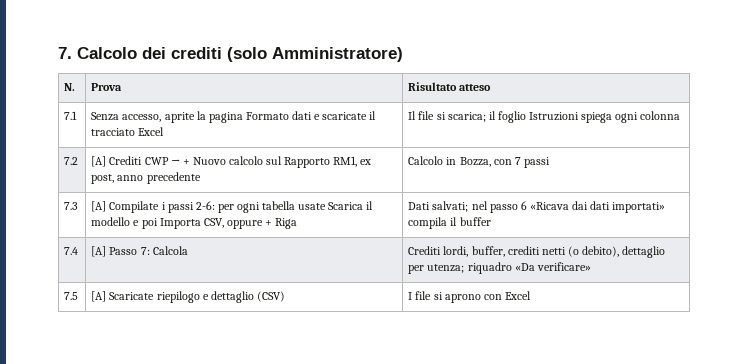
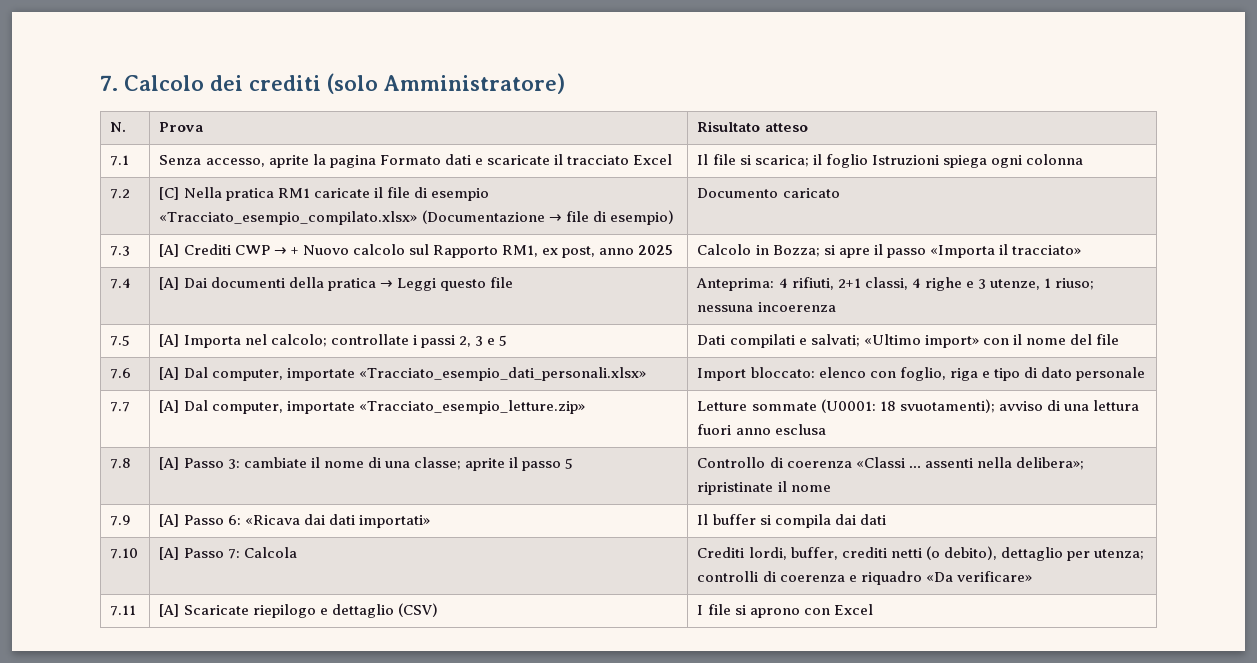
(79, 161) none -> [159,187,489,201] [159,210,674,225] [697,188,840,198] [110,246,131,256] | [C] Nella pratica RM1 caricate il file di esempio «Tracciato_esempio_compilato.xlsx» (Documentazione → file di esempio) | Documento caricato // 7.3
[146,172,201,184] precedente -> [638,245,674,255] 2025
[459,157,550,168] [64,202,79,210] [91,201,374,213] [91,217,298,229] [408,201,666,213] [408,217,491,229] [64,247,79,255] Bozza, con 7 passi // 7.3 | [A] Compilate i passi 2-6: per ogni tabella usate Scarica il modello e poi Importa CSV, oppure + Riga | Dati salvati; nel passo 6 «Ricava dai dati importati» compila il buffer // 7.4 -> [772,244,1081,258] [110,278,132,289] [159,277,513,291] [696,277,1095,291] [697,302,836,312] [110,335,131,346] [159,334,507,348] [697,334,1119,348] [110,368,132,379] [159,367,646,381] [697,367,1145,381] [110,402,131,412] [159,400,585,414] [697,399,1139,413] [697,424,826,435] [110,458,132,469] [159,457,574,471] [697,457,1084,470] [697,481,831,495] [110,515,132,526] [159,514,430,528] [697,514,886,528] [110,548,139,559] Bozza; si apre il passo «Importa il tracciato» // 7.4 | [A] Dai documenti della pratica → Leggi questo file | Anteprima: 4 rifiuti, 2+1 classi, 4 righe e 3 utenze, 1 riuso; nessuna incoerenza // 7.5 | [A] Importa nel calcolo; controllate i passi 2, 3 e 5 | Dati compilati e salvati; «Ultimo import» con il nome del file // 7.6 | [A] Dal computer, importate «Tracciato_esempio_dati_personali.xlsx» | Import bloccato: elenco con foglio, riga e tipo di dato personale // 7.7 | [A] Dal computer, importate «Tracciato_esempio_letture.zip» | Letture sommate (U0001: 18 svuotamenti); avviso di una lettura fuori anno esclusa // 7.8 | [A] Passo 3: cambiate il nome di una classe; aprite il passo 5 | Controllo di coerenza «Classi … assenti nella delibera»; ripristinate il nome // 7.9 | [A] Passo 6: «Ricava dai dati importati» | Il buffer si compila dai dati // 7.10
(465, 268) none -> [697,571,857,582] controlli di coerenza e
[64,292,79,300] 7.5 -> [110,605,137,616] 7.11

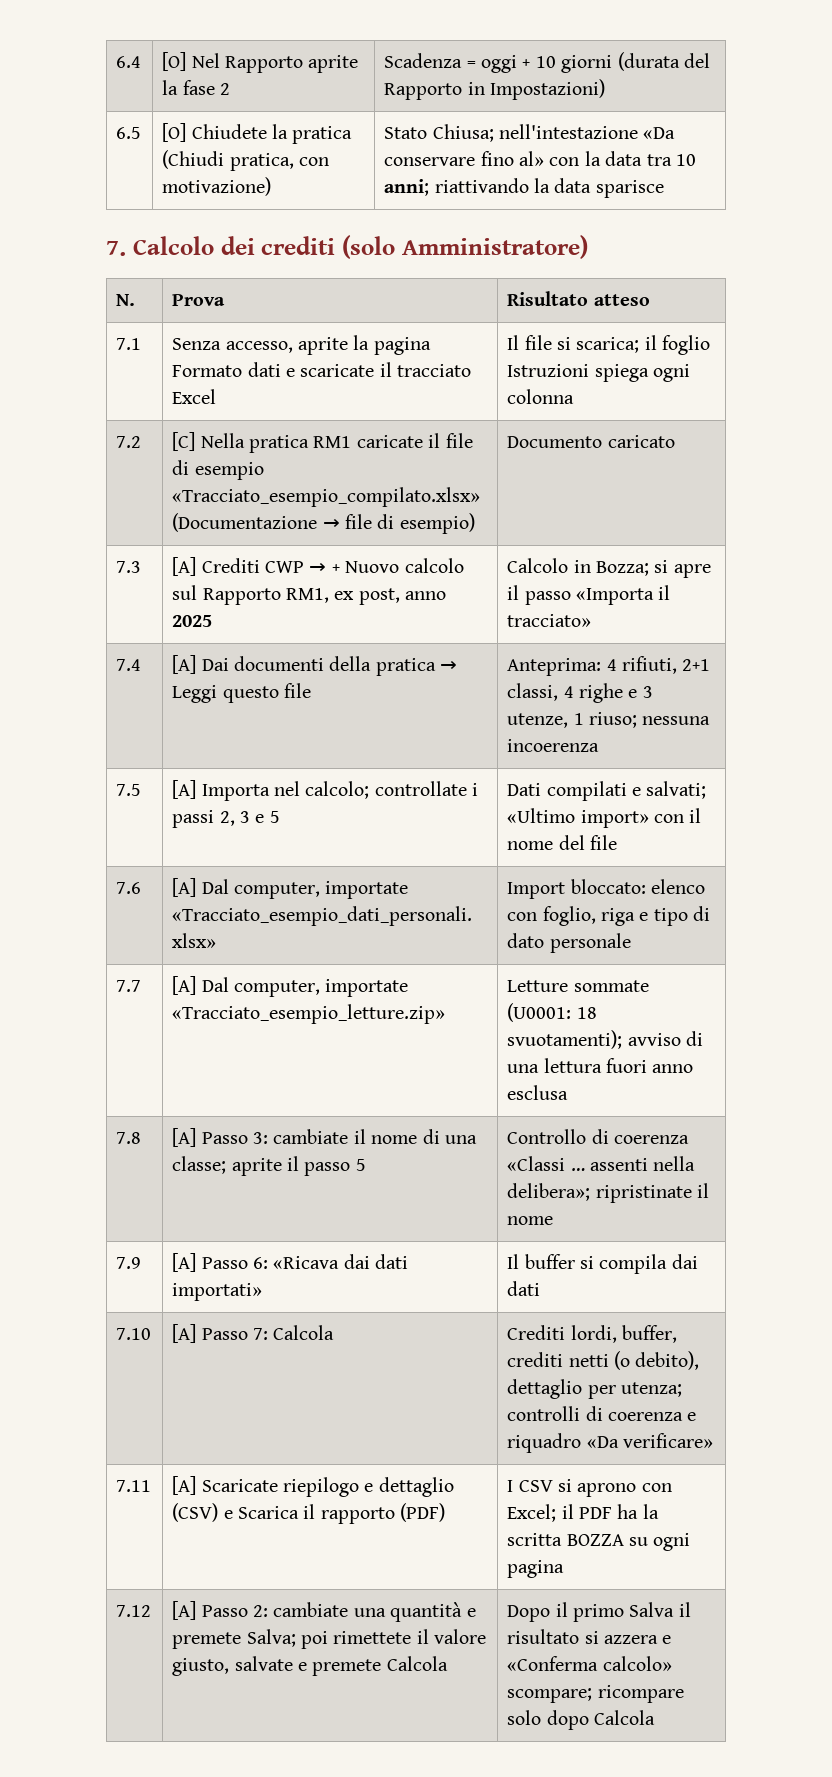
(100, 83) none -> [116,56,142,68] [162,52,359,73] [162,80,231,95] [384,52,711,73] [384,79,606,100] [116,127,142,139] [162,123,353,144] [162,150,330,171] [162,177,272,196] [384,124,676,142] [384,151,697,166] [384,178,664,198] 6.4 | [O] Nel Rapporto aprite la fase 2 | Scadenza = oggi + 10 giorni (durata del Rapporto in Impostazioni) // 6.5 | [O] Chiudete la pratica (Chiudi pratica, con motivazione) | Stato Chiusa; nell'intestazione «Da conservare fino al» con la data tra 10 anni; riattivando la data sparisce //
[697,604,731,615] | I file -> [223,1503,446,1524] [507,1480,553,1492] e Scarica il rapporto (PDF) | I CSV
[833,604,873,615] Excel -> [507,1504,659,1522] [507,1533,691,1551] [507,1560,565,1578] [116,1605,152,1617] [172,1601,476,1622] [172,1629,487,1649] [172,1656,448,1676] [507,1602,691,1622] [507,1629,672,1644] [507,1656,672,1671] [507,1685,684,1703] [507,1710,656,1730] Excel; il PDF ha la scritta BOZZA su ogni pagina // 7.12 | [A] Passo 2: cambiate una quantità e premete Salva; poi rimettete il valore giusto, salvate e premete Calcola | Dopo il primo Salva il risultato si azzera e «Conferma calcolo» scompare; ricompare solo dopo Calcola

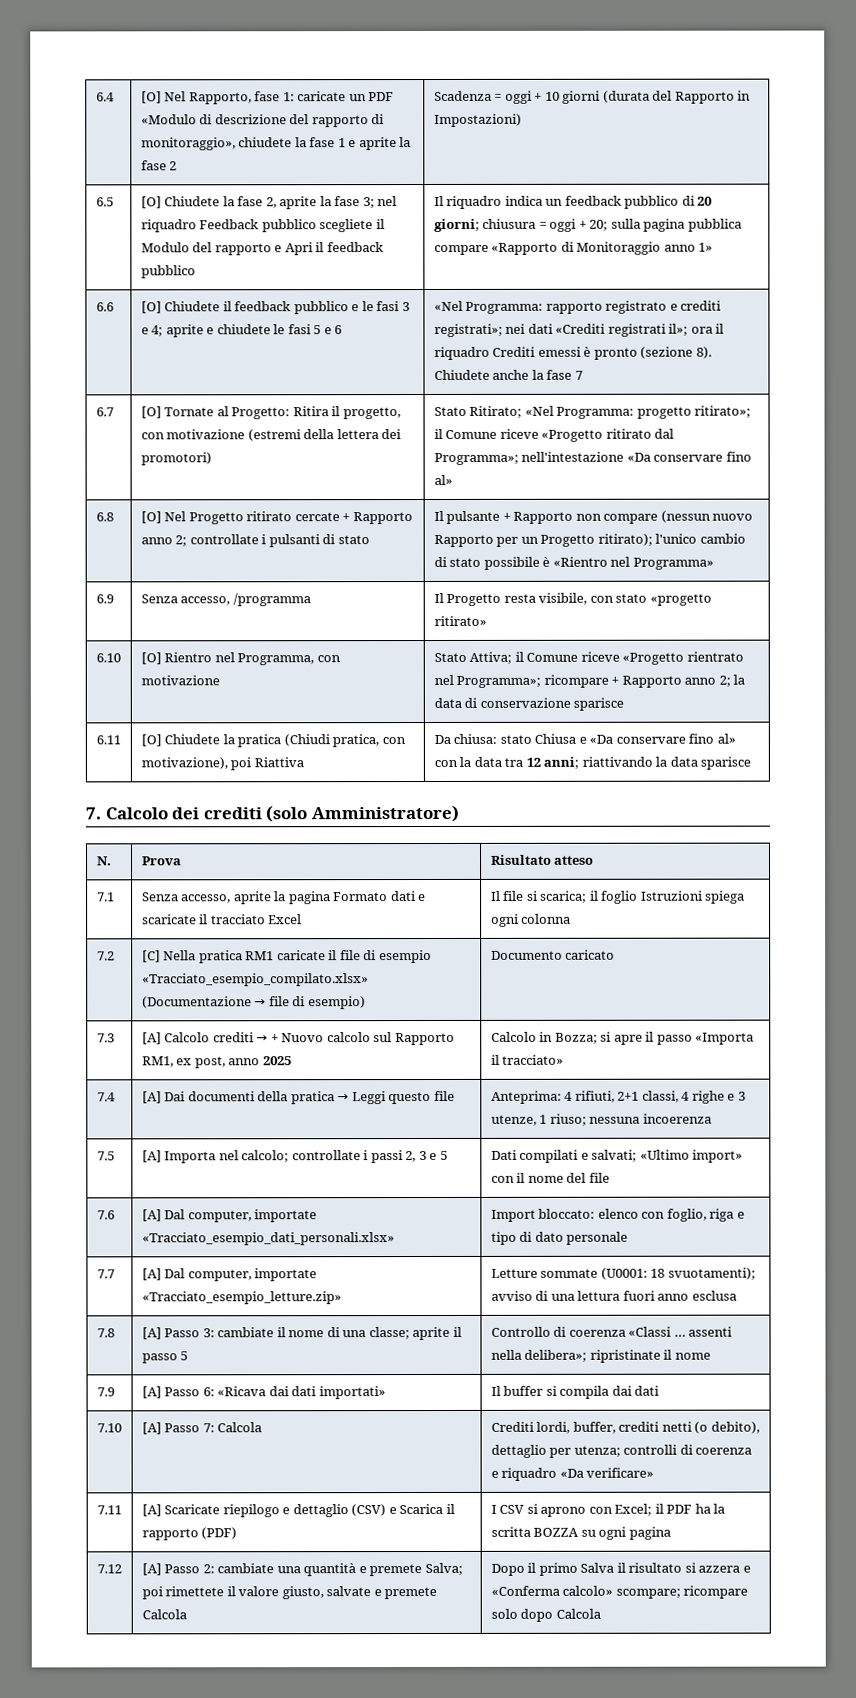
[225,56,304,73] Rapporto -> [188,91,395,105] [140,114,385,128] [140,137,357,151] Rapporto, fase 1: caricate un PDF «Modulo di descrizione del rapporto di monitoraggio», chiudete la fase 1 e
(142, 133) none -> [140,196,398,210] [140,219,385,233] [140,242,384,256] [140,265,196,279] [433,195,713,209] [433,218,742,232] [433,241,714,255] [95,302,114,312] [140,301,410,315] [140,324,343,338] [433,300,722,314] [433,323,725,337] [433,346,712,360] [433,369,583,380] [95,407,114,417] [140,406,401,420] [140,429,402,442] [140,452,212,466] [433,405,752,419] [433,428,675,442] [433,451,752,465] [433,474,453,485] [95,512,114,522] [140,511,413,525] [140,534,370,548] [433,510,754,524] [433,533,746,547] [433,556,714,570] [95,594,114,604] [140,593,311,607] [433,592,712,606] [433,615,487,626] [95,653,121,663] [140,652,341,666] [140,675,220,686] [433,651,744,665] [433,674,746,688] [433,697,625,711] [95,735,121,745] | [O] Chiudete la fase 2, aprite la fase 3; nel riquadro Feedback pubblico scegliete il Modulo del rapporto e Apri il feedback pubblico | Il riquadro indica un feedback pubblico di 20 giorni; chiusura = oggi + 20; sulla pagina pubblica compare «Rapporto di Monitoraggio anno 1» // 6.6 | [O] Chiudete il feedback pubblico e le fasi 3 e 4; aprite e chiudete le fasi 5 e 6 | «Nel Programma: rapporto registrato e crediti registrati»; nei dati «Crediti registrati il»; ora il riquadro Crediti emessi è pronto (sezione 8). Chiudete anche la fase 7 // 6.7 | [O] Tornate al Progetto: Ritira il progetto, con motivazione (estremi della lettera dei promotori) | Stato Ritirato; «Nel Programma: progetto ritirato»; il Comune riceve «Progetto ritirato dal Programma»; nell'intestazione «Da conservare fino al» // 6.8 | [O] Nel Progetto ritirato cercate + Rapporto anno 2; controllate i pulsanti di stato | Il pulsante + Rapporto non compare (nessun nuovo Rapporto per un Progetto ritirato); l'unico cambio di stato possibile è «Rientro nel Programma» // 6.9 | Senza accesso, /programma | Il Progetto resta visibile, con stato «progetto ritirato» // 6.10 | [O] Rientro nel Programma, con motivazione | Stato Attiva; il Comune riceve «Progetto rientrato nel Programma»; ricompare + Rapporto anno 2; la data di conservazione sparisce // 6.11
[162,177,272,196] [384,124,639,142] motivazione) | Stato Chiusa; nell'intestazione -> [140,757,304,771] [433,733,587,744] motivazione), poi Riattiva | Da chiusa: stato Chiusa e
[676,154,697,166] 10 -> [525,757,541,767] 12
[201,558,305,573] Crediti CWP -> [164,1032,254,1043] Calcolo crediti

